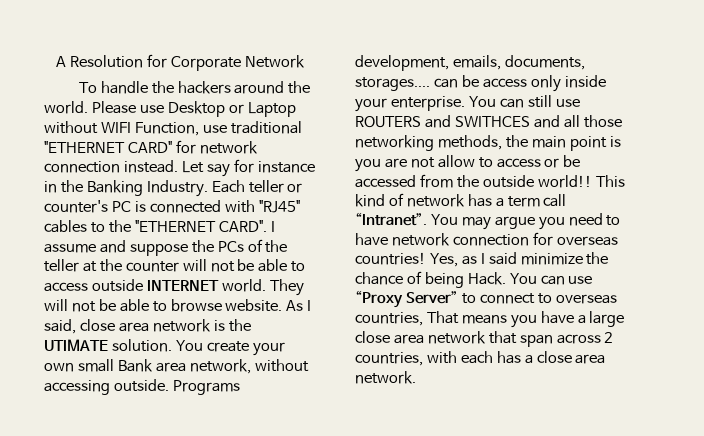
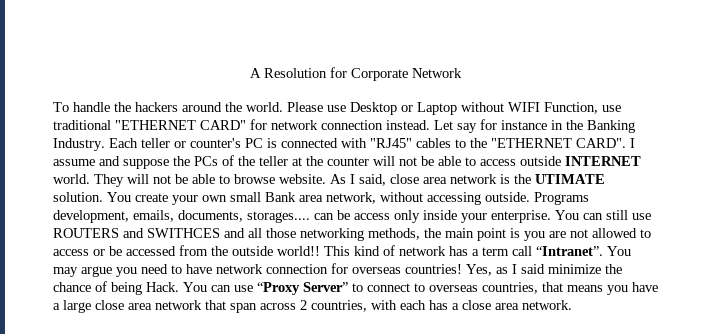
[437,155,475,168] allow -> [592,228,637,238] allowed
[426,311,459,324] That -> [542,282,563,292] that

